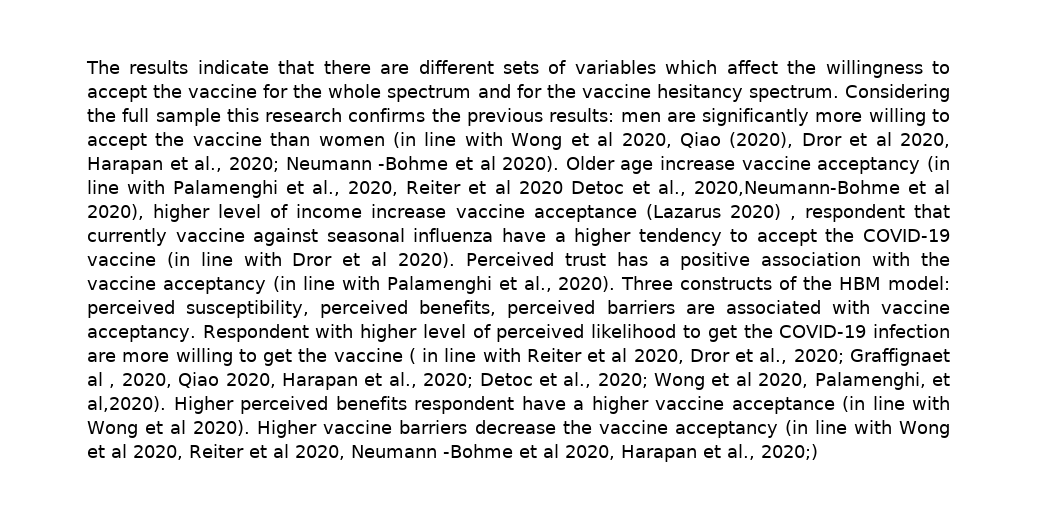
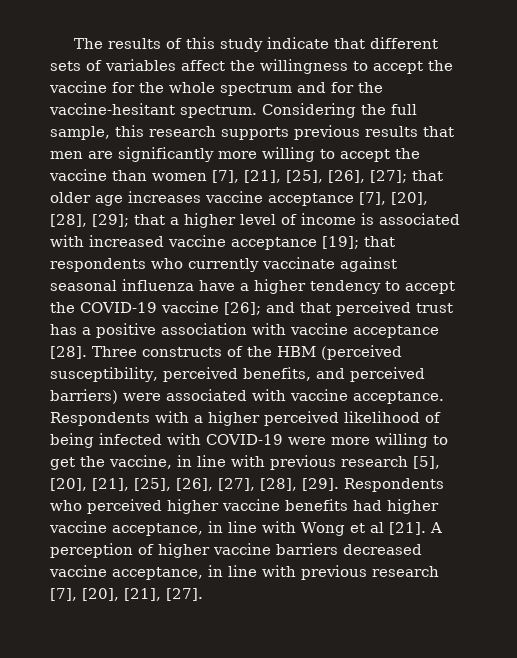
[197,60,410,74] indicate that there are -> [165,37,365,52] of this study indicate that
[665,60,718,74] which -> (176, 65) none
[581,84,743,102] vaccine hesitancy -> [49,103,175,115] vaccine-hesitant
[155,108,221,126] sample -> [50,126,110,140] sample,
[348,108,615,126] confirms the previous results: -> [221,125,454,140] supports previous results that
[393,132,950,150] [87,156,950,174] [87,180,951,198] [87,204,951,222] [87,228,245,246] (in line with Wong et al 2020, Qiao (2020), Dror et al 2020, Harapan et al., 2020; Neumann ‑Bohme et al 2020). Older age increase vaccine acceptancy (in line with Palamenghi et al., 2020, Reiter et al 2020 Detoc et al., 2020,Neumann‑Bohme et al 2020), higher level of income increase vaccine acceptance (Lazarus 2020) , respondent that currently vaccine -> [212,170,443,183] [50,191,428,206] [50,213,460,228] [50,235,395,250] [50,257,335,272] [7], [21], [25], [26], [27]; that older age increases vaccine acceptance [7], [20], [28], [29]; that a higher level of income is associated with increased vaccine acceptance [19]; that respondents who currently vaccinate
[166,252,554,268] (in line with Dror et al 2020). Perceived -> [224,301,411,316] [26]; and that perceived
[921,252,951,266] [87,276,616,294] the vaccine acceptancy (in line with Palamenghi et al., 2020). -> [290,323,439,338] [50,346,87,359] vaccine acceptance [28].
[888,276,950,290] [87,300,175,318] model: perceived -> [321,345,402,360] (perceived
[507,300,950,318] [87,324,950,342] [87,352,116,362] perceived barriers are associated with vaccine acceptancy. Respondent with higher level of perceived likelihood to get the COVID-19 infection are -> [315,367,425,382] [50,389,444,404] [50,411,441,426] [50,433,326,448] and perceived barriers) were associated with vaccine acceptance. Respondents with a higher perceived likelihood of being infected with COVID-19 were
[333,348,951,366] [87,372,950,390] [87,396,950,414] [87,420,951,438] [87,444,818,462] vaccine ( in line with Reiter et al 2020, Dror et al., 2020; Graffignaet al , 2020, Qiao 2020, Harapan et al., 2020; Detoc et al., 2020; Wong et al 2020, Palamenghi, et al,2020). Higher perceived benefits respondent have a higher vaccine acceptance (in line with Wong et al 2020). Higher vaccine barriers decrease the vaccine acceptancy (in line with Wong et al 2020, Reiter et al 2020, Neumann ‑Bohme et al 2020, Harapan et al., 2020;) -> [109,455,440,470] [50,478,444,492] [50,499,439,514] [49,521,442,536] [50,543,422,558] [49,565,439,580] [50,588,203,601] vaccine, in line with previous research [5], [20], [21], [25], [26], [27], [28], [29]. Respondents who perceived higher vaccine benefits had higher vaccine acceptance, in line with Wong et al [21]. A perception of higher vaccine barriers decreased vaccine acceptance, in line with previous research [7], [20], [21], [27].

